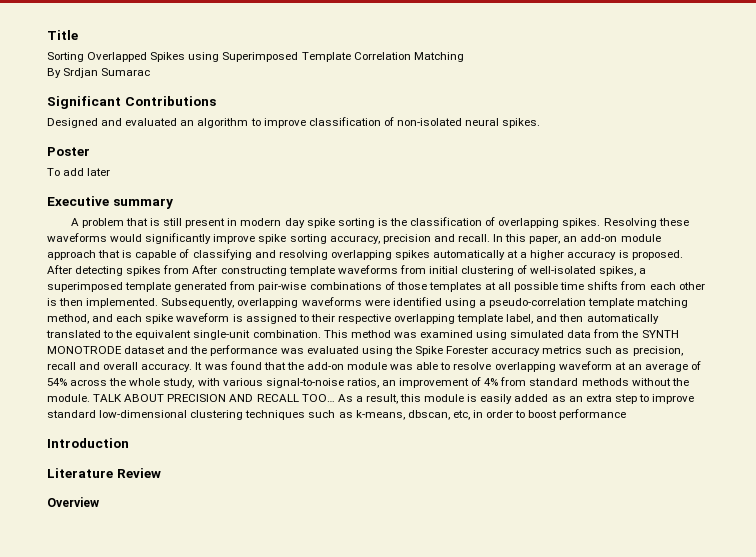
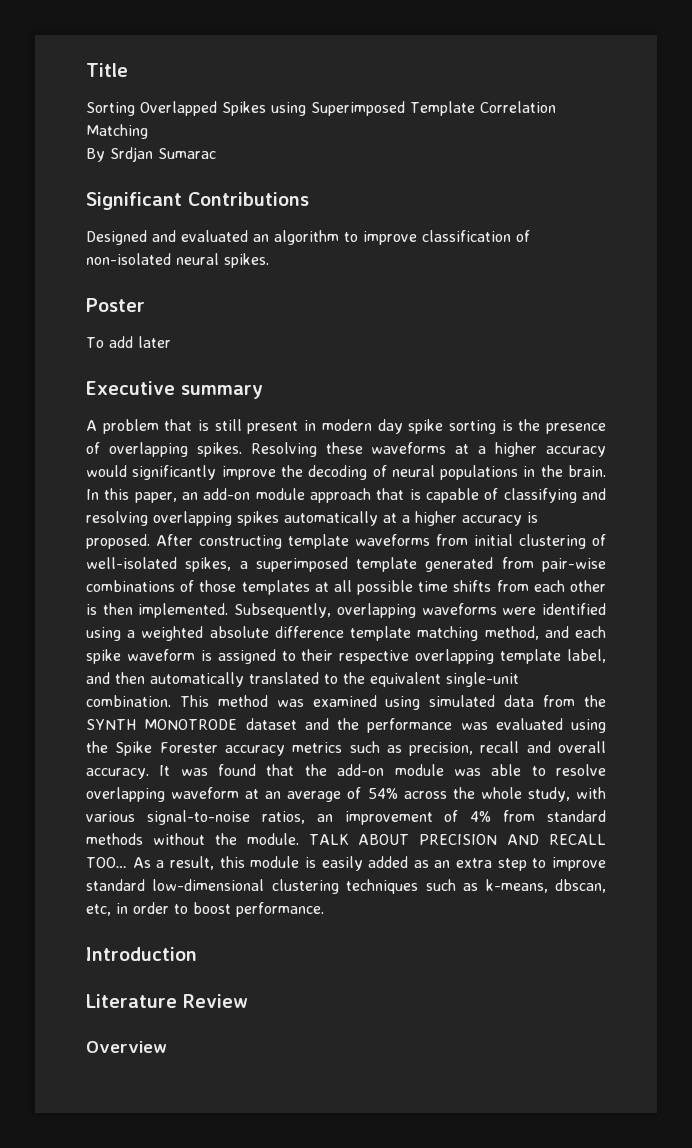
[410,217,483,226] classification -> [545,423,606,434] presence
[110,233,490,244] would significantly improve spike sorting accuracy, precision and recall. -> [455,442,607,457] [86,465,607,480] at a higher accuracy would significantly improve the decoding of neural populations in the brain.
[75,265,218,276] detecting spikes from After -> (193, 540) none
[489,298,587,308] pseudo-correlation -> [141,626,344,641] weighted absolute difference
[559,409,627,420] performance -> [236,902,324,917] performance.

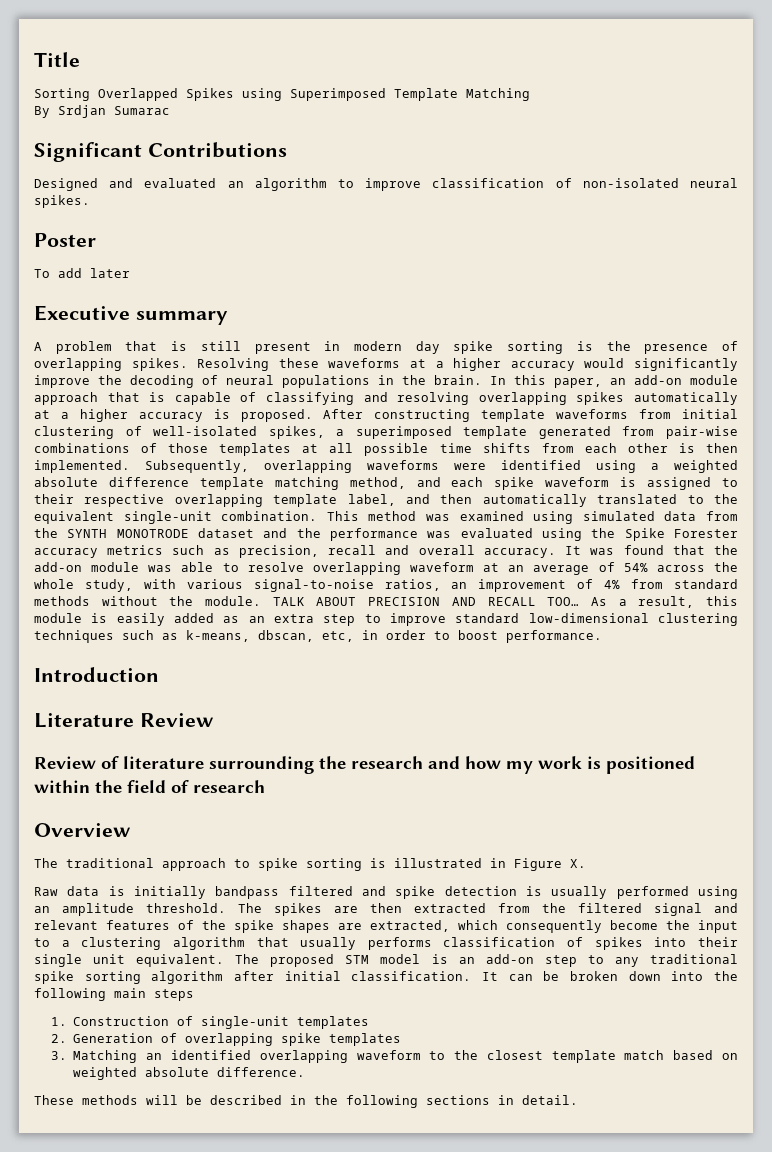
[479,101,556,113] Correlation -> (458, 94) none
[86,1041,167,1053] Overview -> [34,756,695,774] [34,780,265,793] [34,823,131,837] [34,858,586,871] [34,886,738,899] [34,903,738,916] [34,920,738,933] [34,937,738,950] [34,954,739,967] [34,971,738,984] [34,988,194,1001] [51,1016,370,1029] [51,1033,402,1046] [51,1050,738,1063] [73,1067,306,1080] [34,1095,578,1108] Review of literature surrounding the research and how my work is positioned within the field of research // Overview // The traditional approach to spike sorting is illustrated in Figure X. // Raw data is initially bandpass filtered and spike detection is usually performed using an amplitude threshold. The spikes are then extracted from the filtered signal and relevant features of the spike shapes are extracted, which consequently become the input to a clustering algorithm that usually performs classification of spikes into their single unit equivalent. The proposed STM model is an add-on step to any traditional spike sorting algorithm after initial classification. It can be broken down into the following main steps // 1. Construction of single-unit templates // 2. Generation of overlapping spike templates // 3. Matching an identified overlapping waveform to the closest template match based on weighted absolute difference. // These methods will be described in the following sections in detail.

